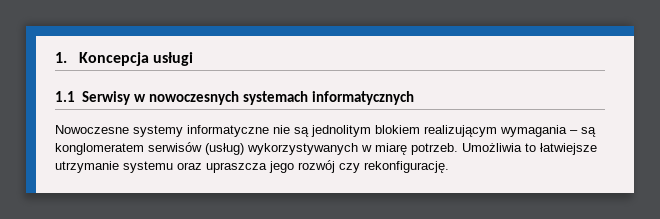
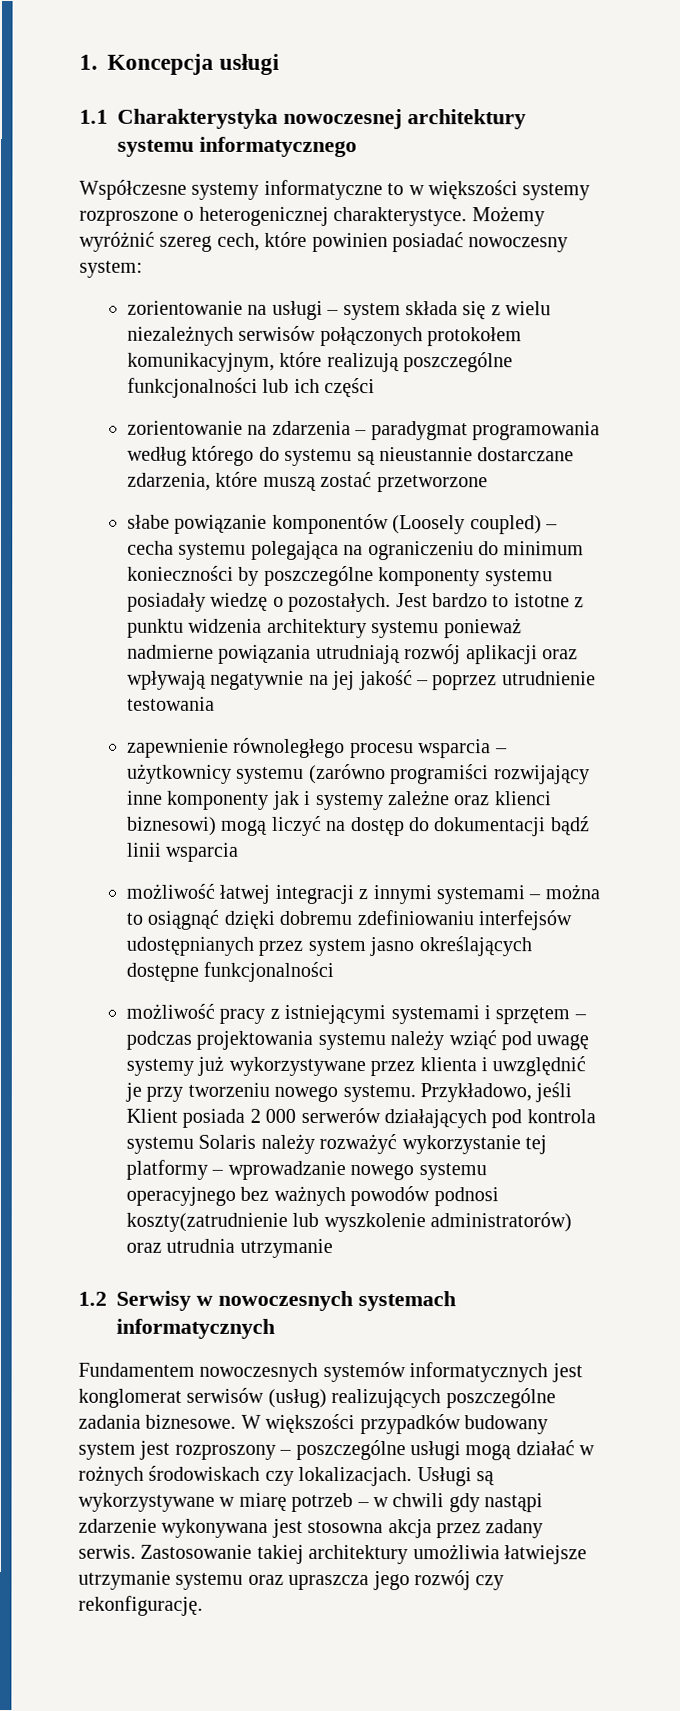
(75, 96) none -> [117,108,526,130] [117,136,357,158] [79,179,591,201] [79,206,545,227] [79,231,569,253] [79,260,143,278] [127,300,552,321] [127,325,523,347] [127,351,514,373] [127,377,376,398] [127,420,601,441] [127,445,575,467] [127,471,488,493] [127,513,559,535] [127,540,585,561] [127,565,553,587] [127,592,585,613] [127,618,522,639] [127,644,579,665] [127,670,596,691] [127,696,216,711] [127,737,508,759] [127,763,590,785] [127,790,552,811] [127,815,590,837] [126,842,240,862] [126,883,600,905] [126,909,573,931] [126,936,532,957] [126,961,335,982] [126,1003,587,1025] [126,1030,590,1051] [126,1055,587,1077] [125,1082,573,1103] [126,1107,596,1129] [126,1133,548,1155] [126,1159,487,1181] [126,1185,499,1207] [126,1212,573,1233] [126,1238,333,1258] [78,1291,107,1306] Charakterystyka nowoczesnej architektury systemu informatycznego // Współczesne systemy informatyczne to w większości systemy rozproszone o heterogenicznej charakterystyce. Możemy wyróżnić szereg cech, które powinien posiadać nowoczesny system: // zorientowanie na usługi – system składa się z wielu niezależnych serwisów połączonych protokołem komunikacyjnym, które realizują poszczególne funkcjonalności lub ich części // zorientowanie na zdarzenia – paradygmat programowania według którego do systemu są nieustannie dostarczane zdarzenia, które muszą zostać przetworzone // słabe powiązanie komponentów (Loosely coupled) – cecha systemu polegająca na ograniczeniu do minimum konieczności by poszczególne komponenty systemu posiadały wiedzę o pozostałych. Jest bardzo to istotne z punktu widzenia architektury systemu ponieważ nadmierne powiązania utrudniają rozwój aplikacji oraz wpływają negatywnie na jej jakość – poprzez utrudnienie testowania // zapewnienie równoległego procesu wsparcia – użytkownicy systemu (zarówno programiści rozwijający inne komponenty jak i systemy zależne oraz klienci biznesowi) mogą liczyć na dostęp do dokumentacji bądź linii wsparcia // możliwość łatwej integracji z innymi systemami – można to osiągnąć dzięki dobremu zdefiniowaniu interfejsów udostępnianych przez system jasno określających dostępne funkcjonalności // możliwość pracy z istniejącymi systemami i sprzętem – podczas projektowania systemu należy wziąć pod uwagę systemy już wykorzystywane przez klienta i uwzględnić je przy tworzeniu nowego systemu. Przykładowo, jeśli Klient posiada 2 000 serwerów działających pod kontrola systemu Solaris należy rozważyć wykorzystanie tej platformy – wprowadzanie nowego systemu operacyjnego bez ważnych powodów podnosi koszty(zatrudnienie lub wyszkolenie administratorów) oraz utrudnia utrzymanie // 1.2
[55,125,596,137] [55,142,536,155] Nowoczesne systemy informatyczne nie są jednolitym blokiem realizującym wymagania – są konglomeratem serwisów (usług) wykorzystywanych w miarę potrzeb. Umożliwia to -> [78,1361,583,1383] [78,1387,556,1409] [78,1413,548,1435] [78,1439,596,1461] [78,1465,495,1487] [78,1492,544,1513] [78,1518,544,1539] [78,1544,500,1565] Fundamentem nowoczesnych systemów informatycznych jest konglomerat serwisów (usług) realizujących poszczególne zadania biznesowe. W większości przypadków budowany system jest rozproszony – poszczególne usługi mogą działać w rożnych środowiskach czy lokalizacjach. Usługi są wykorzystywane w miarę potrzeb – w chwili gdy nastąpi zdarzenie wykonywana jest stosowna akcja przez zadany serwis. Zastosowanie takiej architektury umożliwia

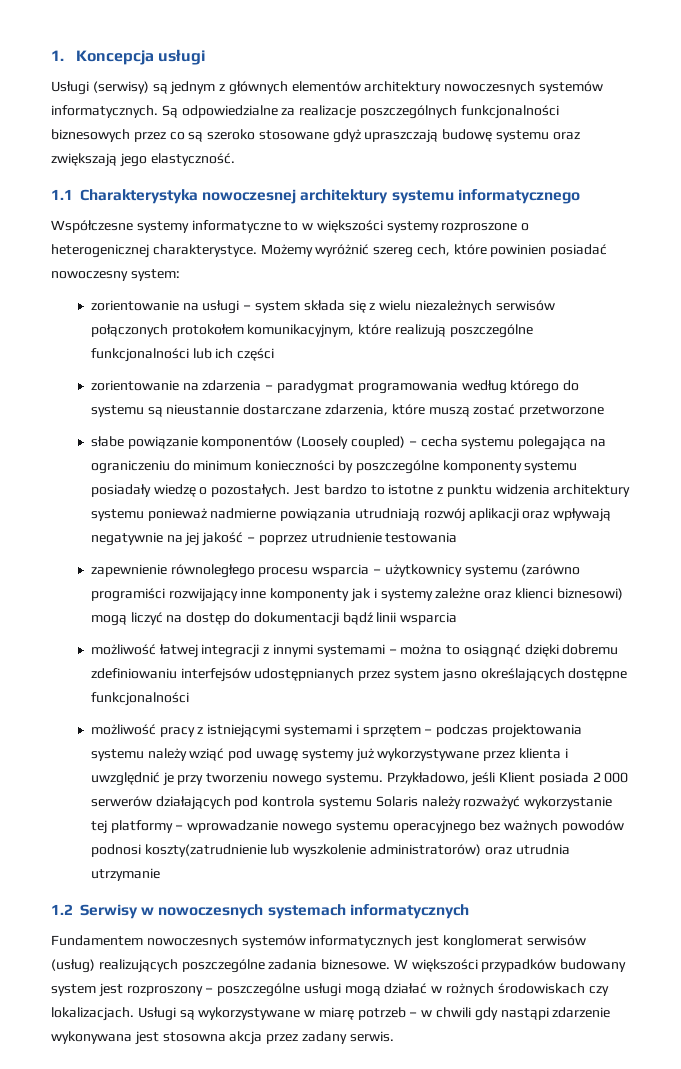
(281, 64) none -> [51,81,604,95] [51,105,559,119] [51,129,580,143] [51,153,235,167] // Usługi (serwisy) są jednym z głównych elementów architektury nowoczesnych systemów informatycznych. Są odpowiedzialne za realizacje poszczególnych funkcjonalności biznesowych przez co są szeroko stosowane gdyż upraszczają budowę systemu oraz zwiększają jego elastyczność.
[140,1544,587,1565] [78,1570,505,1591] [78,1595,203,1616] Zastosowanie takiej architektury umożliwia łatwiejsze utrzymanie systemu oraz upraszcza jego rozwój czy rekonfigurację. -> (394, 1036) none

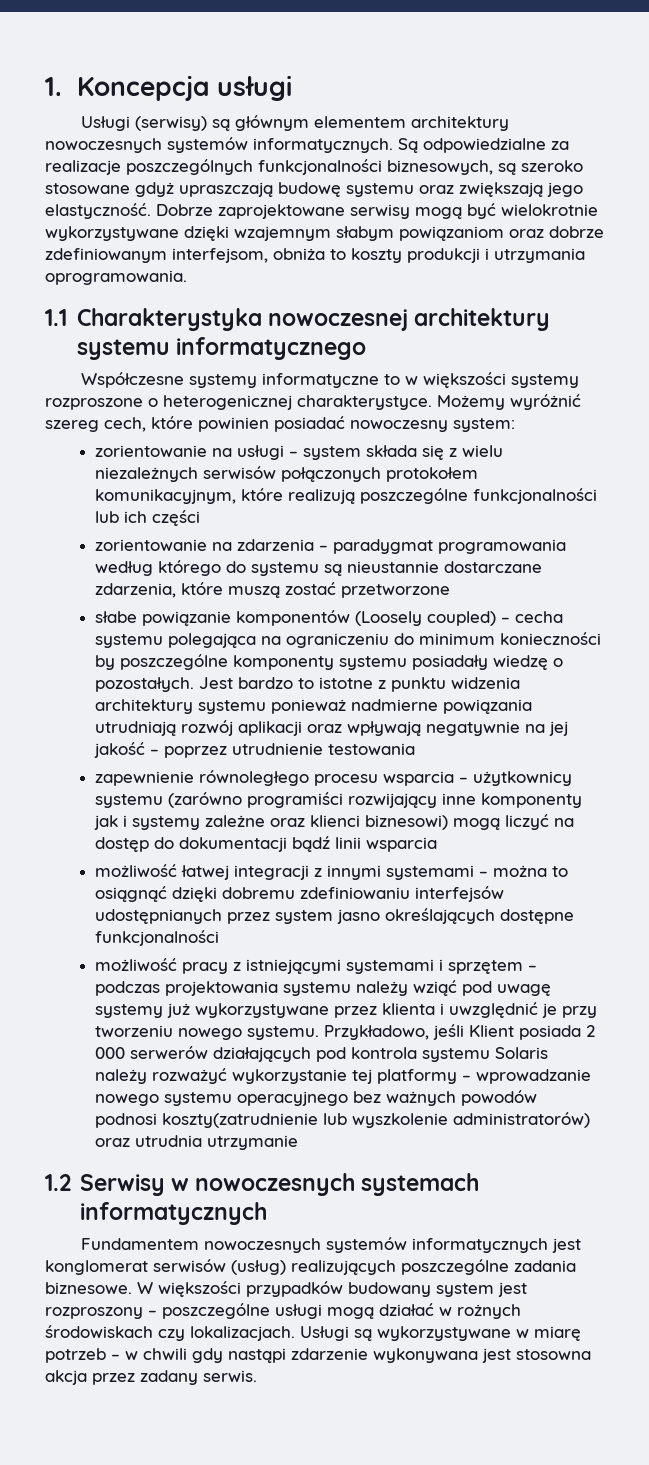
[170,81,361,95] jednym z głównych elementów -> [234,115,406,131] głównym elementem
[51,129,185,142] biznesowych przez co -> [387,160,493,175] biznesowych,
(235, 159) none -> [156,203,598,219] [45,226,604,241] [45,248,585,263] [45,270,187,285] Dobrze zaprojektowane serwisy mogą być wielokrotnie wykorzystywane dzięki wzajemnym słabym powiązaniom oraz dobrze zdefiniowanym interfejsom, obniża to koszty produkcji i utrzymania oprogramowania.

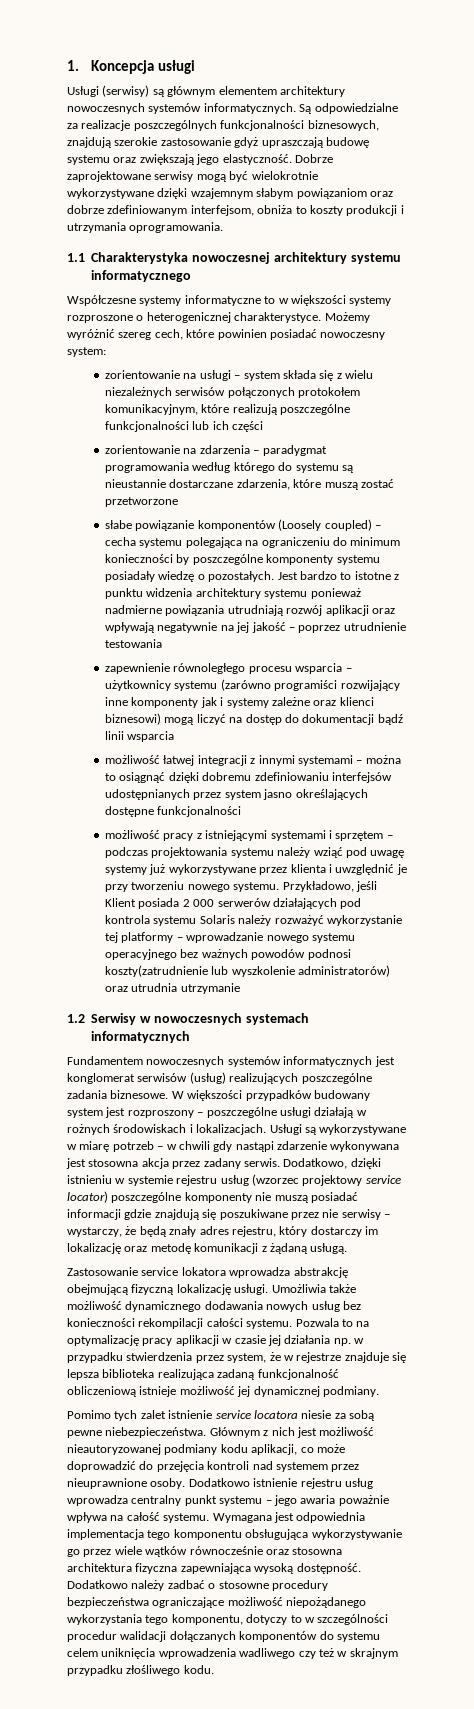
[498,160,583,175] [45,183,130,194] są szeroko stosowane -> [67,137,231,148] znajdują szerokie zastosowanie
[327,1303,434,1319] mogą działać -> [314,1107,355,1118] działają
[158,1329,185,1341] czy -> [189,1124,193,1133] i
(257, 1376) none -> [283,1158,381,1169] [67,1174,401,1186] [67,1191,358,1203] [67,1209,390,1220] [67,1226,378,1237] [67,1243,348,1254] [67,1267,348,1278] [67,1284,356,1295] [67,1301,361,1312] [67,1318,370,1329] [67,1335,364,1346] [67,1352,406,1363] [67,1369,339,1380] [67,1386,379,1397] [67,1410,375,1421] [67,1427,375,1438] [67,1444,345,1455] [67,1461,360,1472] [67,1478,373,1489] [67,1495,389,1506] [67,1512,366,1523] [67,1529,402,1540] [67,1546,343,1557] [67,1563,361,1574] [67,1580,328,1591] [67,1597,367,1608] [67,1614,389,1625] [67,1631,380,1642] [67,1648,398,1659] [67,1665,214,1676] Dodatkowo, dzięki istnieniu w systemie rejestru usług (wzorzec projektowy service locator) poszczególne komponenty nie muszą posiadać informacji gdzie znajdują się poszukiwane przez nie serwisy – wystarczy, że będą znały adres rejestru, który dostarczy im lokalizację oraz metodę komunikacji z żądaną usługą. // Zastosowanie service lokatora wprowadza abstrakcję obejmującą fizyczną lokalizację usługi. Umożliwia także możliwość dynamicznego dodawania nowych usług bez konieczności rekompilacji całości systemu. Pozwala to na optymalizację pracy aplikacji w czasie jej działania np. w przypadku stwierdzenia przez system, że w rejestrze znajduje się lepsza biblioteka realizująca zadaną funkcjonalność obliczeniową istnieje możliwość jej dynamicznej podmiany. // Pomimo tych zalet istnienie service locatora niesie za sobą pewne niebezpieczeństwa. Głównym z nich jest możliwość nieautoryzowanej podmiany kodu aplikacji, co może doprowadzić do przejęcia kontroli nad systemem przez nieuprawnione osoby. Dodatkowo istnienie rejestru usług wprowadza centralny punkt systemu – jego awaria poważnie wpływa na całość systemu. Wymagana jest odpowiednia implementacja tego komponentu obsługująca wykorzystywanie go przez wiele wątków równocześnie oraz stosowna architektura fizyczna zapewniająca wysoką dostępność. Dodatkowo należy zadbać o stosowne procedury bezpieczeństwa ograniczające możliwość niepożądanego wykorzystania tego komponentu, dotyczy to w szczególności procedur walidacji dołączanych komponentów do systemu celem uniknięcia wprowadzenia wadliwego czy też w skrajnym przypadku złośliwego kodu.

